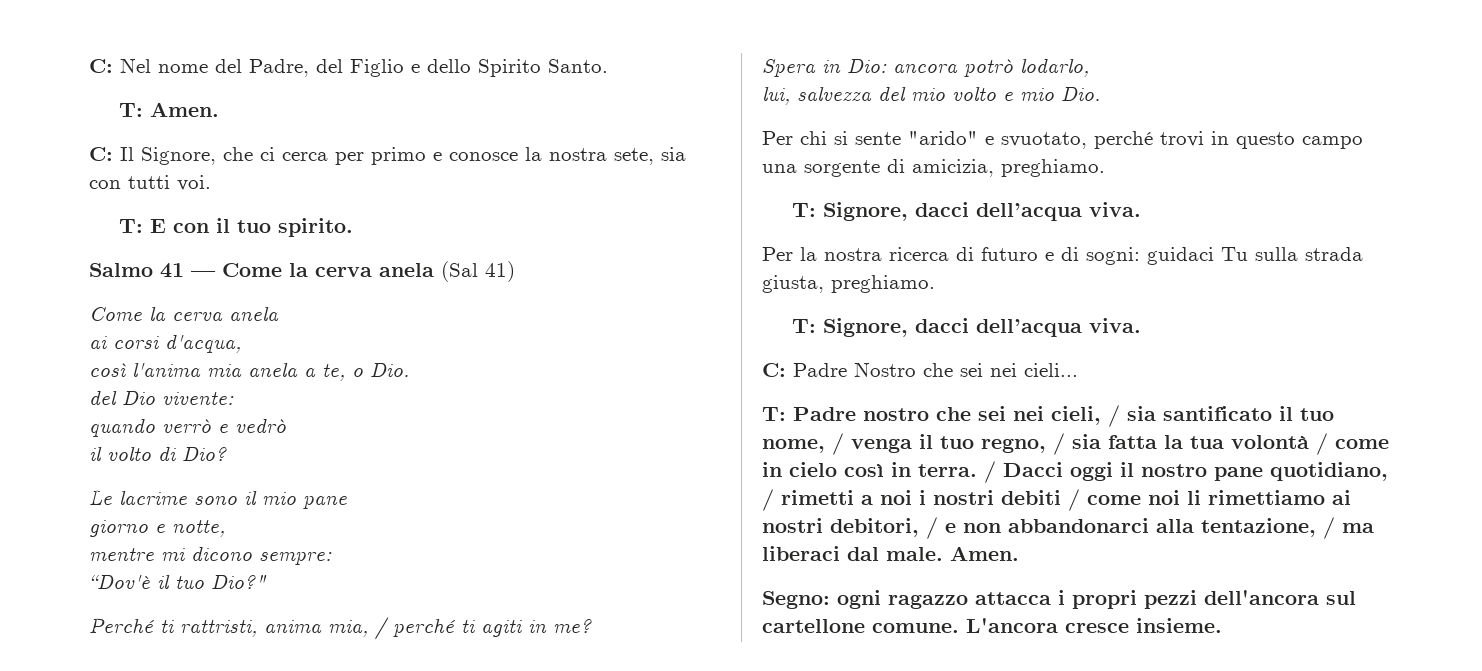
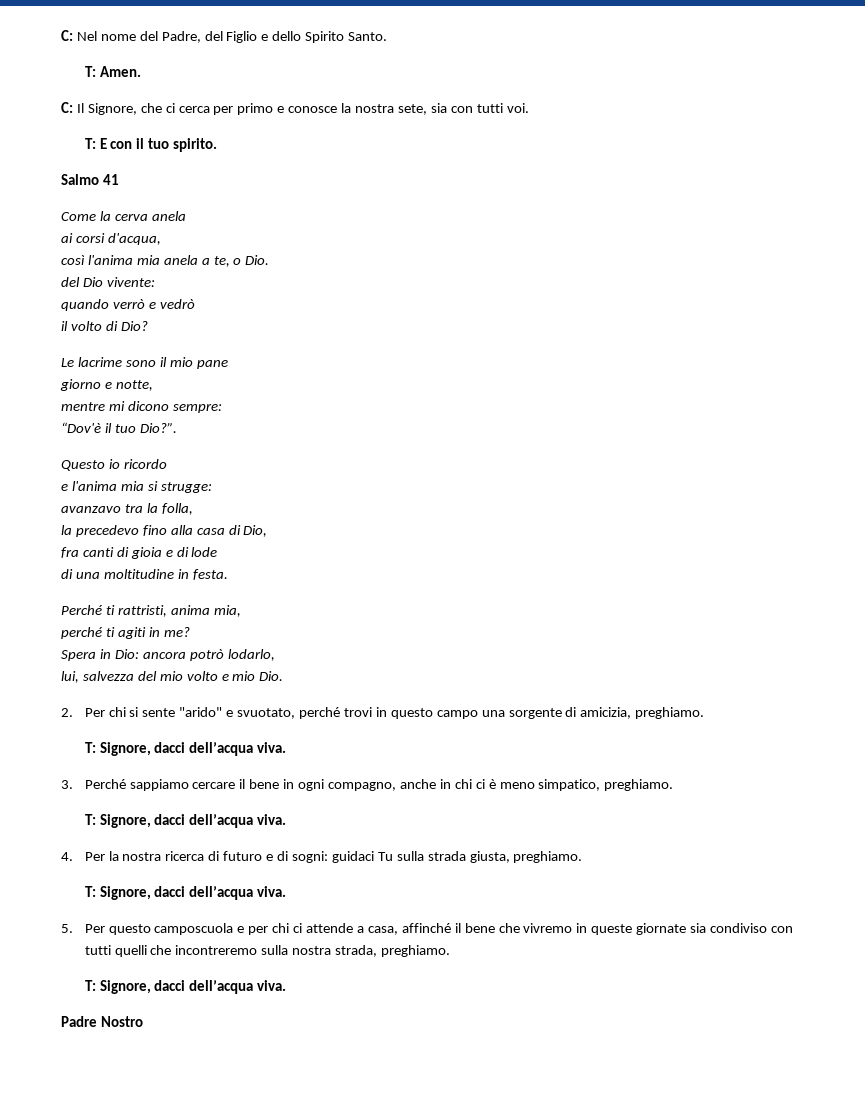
[191,261,515,282] — Come la cerva anela (Sal 41) -> (119, 179) none
[211,575,267,589] Dio?" -> [139,422,177,433] [61,459,167,471] [61,481,212,493] [61,503,193,515] [61,525,268,537] [61,547,218,559] [61,569,228,580] Dio?”. // Questo io ricordo // e l'anima mia si strugge: // avanzavo tra la folla, // la precedevo fino alla casa di Dio, // fra canti di gioia e di lode // di una moltitudine in festa.
[375,617,388,640] / -> (241, 611) //
(1100, 94) none -> [61,708,73,717] 2.
(1141, 209) none -> [61,779,674,791] [84,814,287,828] [61,852,73,861] 3. Perché sappiamo cercare il bene in ogni compagno, anche in chi ci è meno simpatico, preghiamo. // T: Signore, dacci dell’acqua viva. // 4.
[762,362,1078,377] [762,405,1334,427] [762,433,1389,455] [762,461,1388,483] [762,489,1351,511] [762,517,1374,539] [762,546,1019,561] [762,590,1356,609] [762,618,1222,633] C: Padre Nostro che sei nei cieli... // T: Padre nostro che sei nei cieli, / sia santificato il tuo nome, / venga il tuo regno, / sia fatta la tua volontà / come in cielo così in terra. / Dacci oggi il nostro pane quotidiano, / rimetti a noi i nostri debiti / come noi li rimettiamo ai nostri debitori, / e non abbandonarci alla tentazione, / ma liberaci dal male. Amen. // Segno: ogni ragazzo attacca i propri pezzi dell'ancora sul cartellone comune. L'ancora cresce insieme. -> [61,923,793,935] [84,945,451,957] [84,980,287,994] [61,1016,143,1027] 5. Per questo camposcuola e per chi ci attende a casa, affinché il bene che vivremo in queste giornate sia condiviso con tutti quelli che incontreremo sulla nostra strada, preghiamo. // T: Signore, dacci dell’acqua viva. // Padre Nostro

